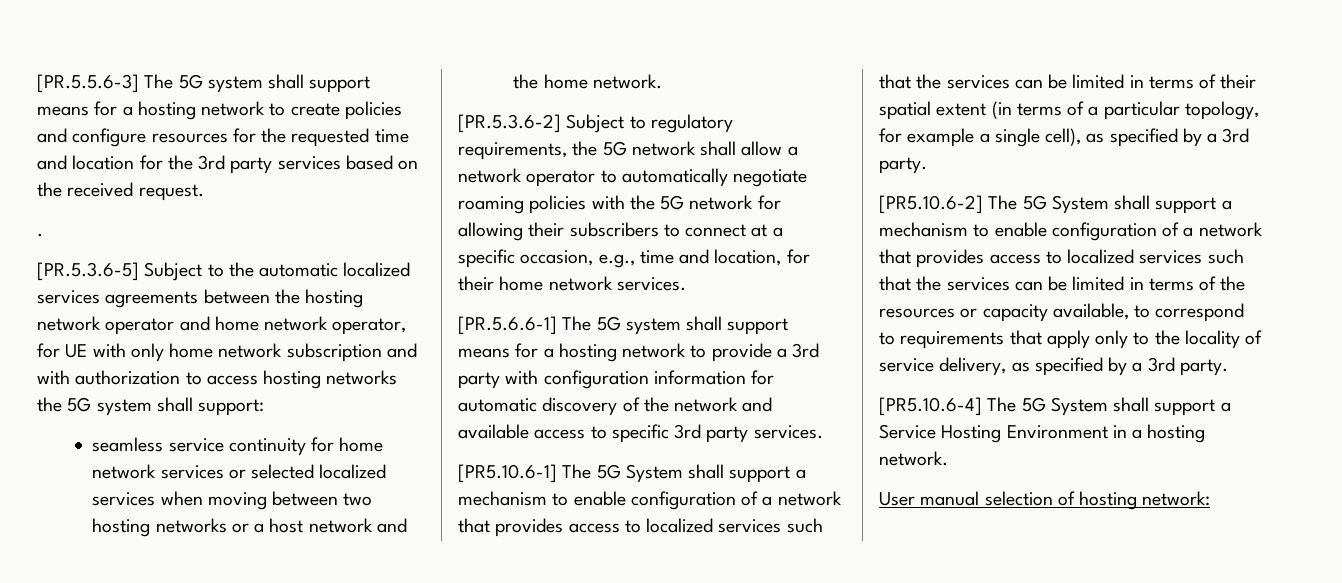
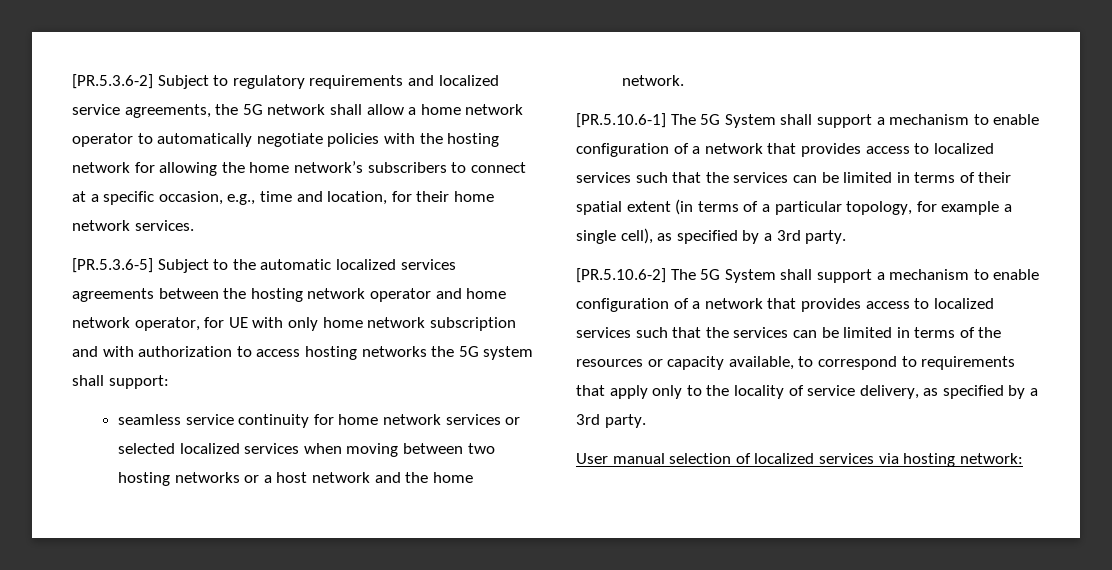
[37,74,371,93] [37,101,402,120] [37,128,409,147] [37,155,419,174] [37,182,204,201] [37,233,43,237] [PR.5.5.6-3] The 5G system shall support means for a hosting network to create policies and configure resources for the requested time and location for the 3rd party services based on the received request. // . -> [72,74,499,89] [72,104,524,118] [72,133,500,147] [72,161,526,176] [72,191,494,205] [72,220,194,231] [PR.5.3.6-2] Subject to regulatory requirements and localized service agreements, the 5G network shall allow a home network operator to automatically negotiate policies with the hosting network for allowing the home network’s subscribers to connect at a specific occasion, e.g., time and location, for their home network services.
[458,114,733,133] [458,141,798,160] [458,168,808,187] [458,195,781,214] [458,222,783,241] [458,249,810,268] [458,276,686,291] [458,316,789,335] [458,343,820,362] [458,370,775,389] [458,397,773,416] [458,424,823,443] [458,464,557,483] [PR.5.3.6-2] Subject to regulatory requirements, the 5G network shall allow a network operator to automatically negotiate roaming policies with the 5G network for allowing their subscribers to connect at a specific occasion, e.g., time and location, for their home network services. // [PR.5.6.6-1] The 5G system shall support means for a hosting network to provide a 3rd party with configuration information for automatic discovery of the network and available access to specific 3rd party services. // [PR5.10.6-1] -> [576,113,666,128] [PR.5.10.6-1]
[879,195,983,214] [PR5.10.6-2] -> [576,268,666,283] [PR.5.10.6-2]
[879,397,1231,416] [879,424,1206,443] [879,451,948,466] // [PR5.10.6-4] The 5G System shall support a Service Hosting Environment in a hosting network. -> (646, 421) none
(1075, 498) none -> [754,453,899,464] localized services via

